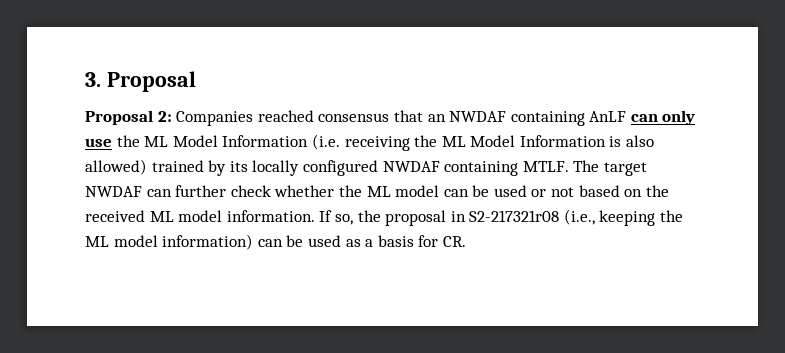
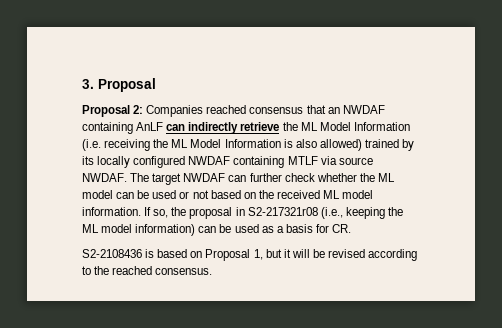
[662,110,696,125] [85,138,112,147] only use -> [188,122,280,134] indirectly retrieve
[522,161,569,172] MTLF. -> [287,156,373,165] [82,173,127,182] MTLF via source NWDAF.
(466, 241) none -> [82,249,418,261] [82,266,213,275] // S2-2108436 is based on Proposal 1, but it will be revised according to the reached consensus.

